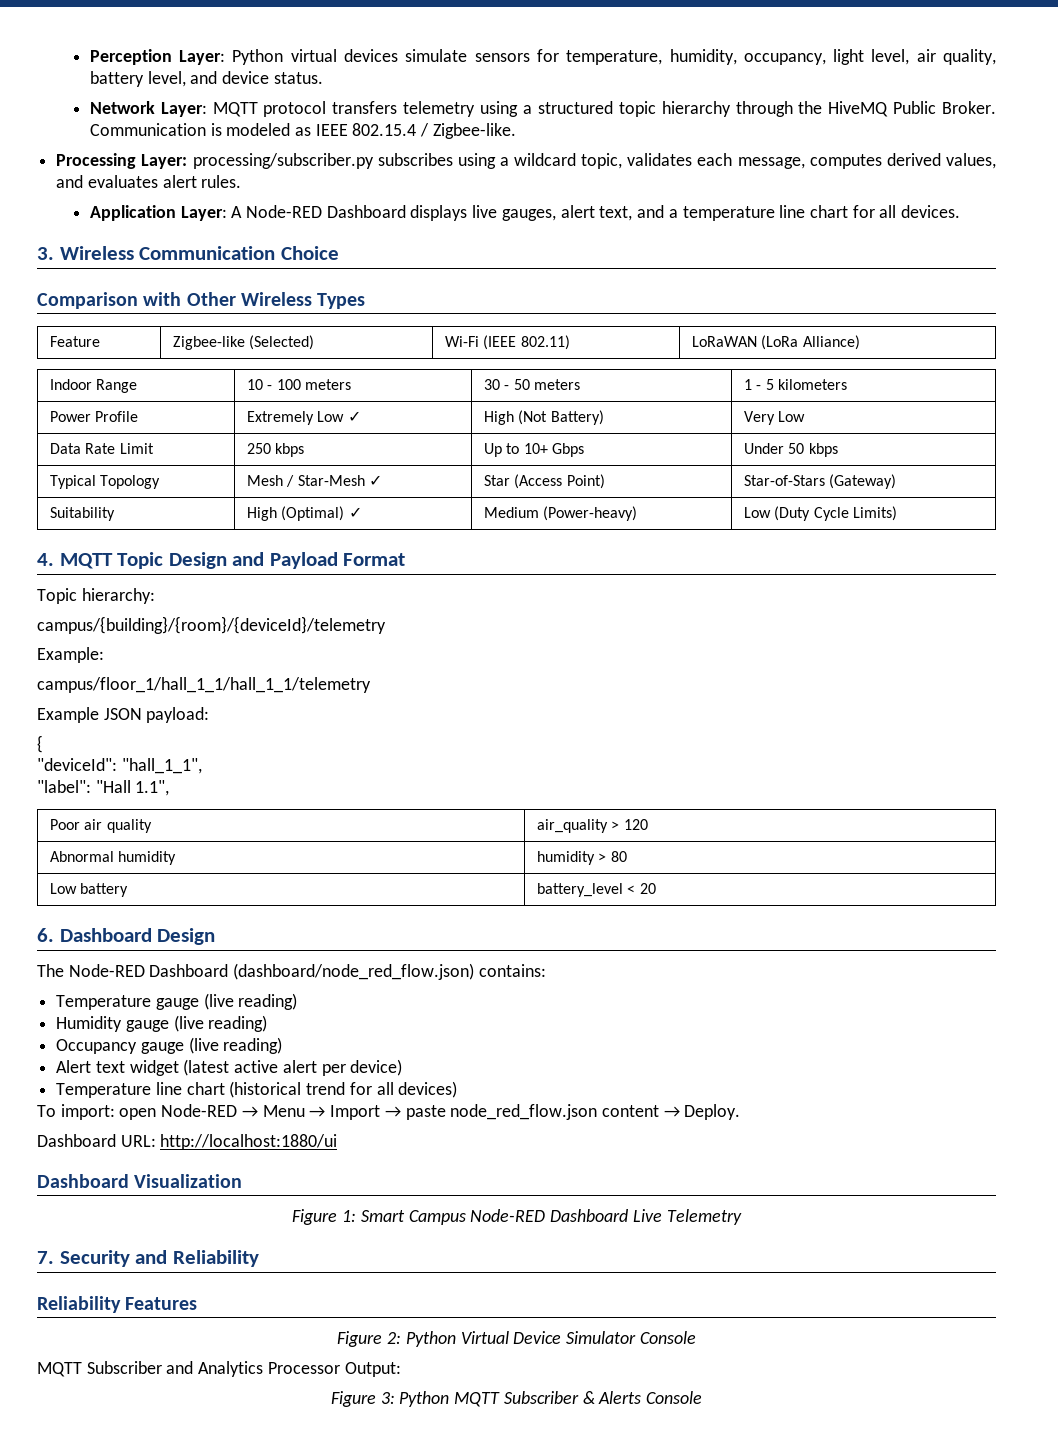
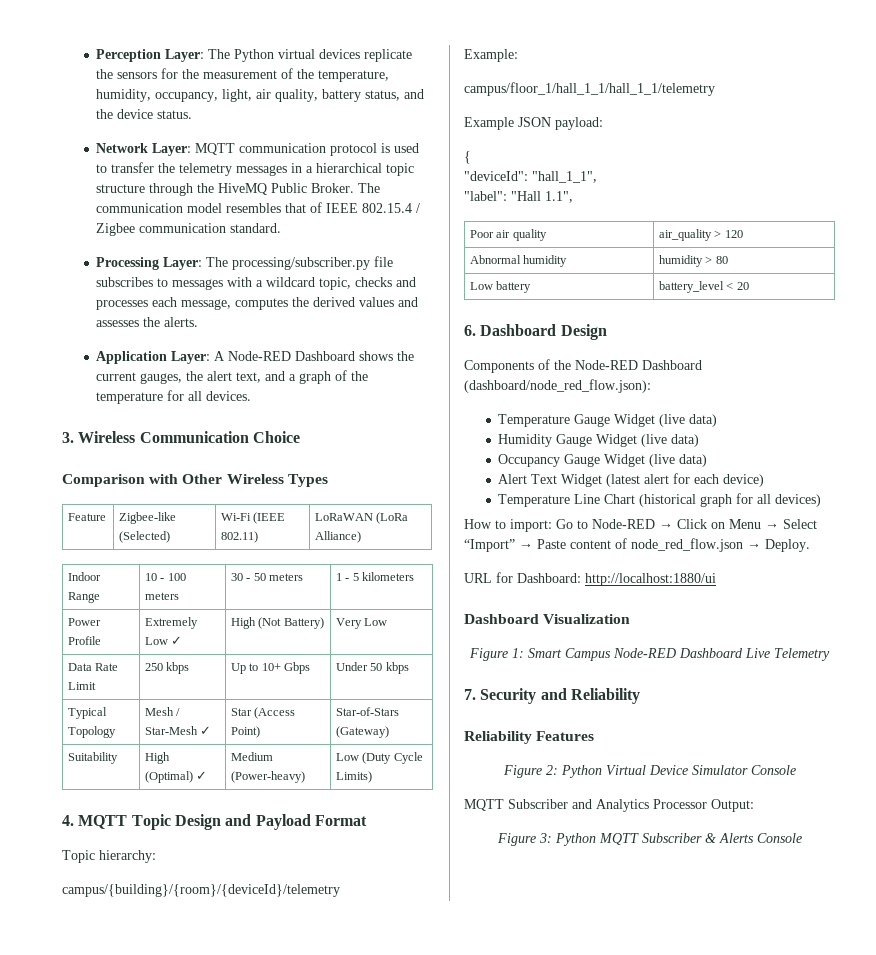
(226, 57) none -> [208,49,231,59] The
[405,49,559,62] simulate sensors for -> [364,49,413,62] [96,68,315,79] replicate the sensors for the measurement of the
[833,49,910,65] light level, -> [222,89,253,102] light,
[147,71,218,87] level, and -> [365,89,425,101] [96,109,114,119] status, and the
[263,101,731,117] protocol transfers telemetry using a structured topic hierarchy -> [239,143,420,156] [96,162,415,176] [96,184,146,193] communication protocol is used to transfer the telemetry messages in a hierarchical topic structure
[89,123,516,139] [56,153,996,169] [56,175,242,188] Communication is modeled as IEEE 802.15.4 / Zigbee-like. // Processing Layer: processing/subscriber.py subscribes using a wildcard topic, validates each message, computes derived values, and evaluates alert rules. -> [358,183,381,193] [96,202,421,213] [96,223,282,236] [96,256,394,270] [96,277,417,290] [96,297,419,310] [96,317,199,327] The communication model resembles that of IEEE 802.15.4 / Zigbee communication standard. // Processing Layer: The processing/subscriber.py file subscribes to messages with a wildcard topic, checks and processes each message, computes the derived values and assesses the alerts.
[410,205,849,221] displays live gauges, alert text, and a temperature line chart -> [359,351,415,361] [96,370,369,384] [96,392,164,404] shows the current gauges, the alert text, and a graph of the temperature
[37,963,546,980] [56,993,298,1010] [56,1015,268,1032] [56,1037,283,1054] [56,1059,403,1076] [56,1081,458,1098] [37,1104,659,1120] The Node-RED Dashboard (dashboard/node_red_flow.json) contains: // Temperature gauge (live reading) // Humidity gauge (live reading) // Occupancy gauge (live reading) // Alert text widget (latest active alert per device) // Temperature line chart (historical trend for all devices) // To import: open Node-RED → Menu → Import → paste node_red_flow.json content -> [464,359,702,373] [464,379,651,393] [498,414,718,427] [498,434,700,447] [498,454,708,467] [498,473,765,487] [498,493,822,507] [464,519,817,532] [464,538,743,552] Components of the Node-RED Dashboard (dashboard/node_red_flow.json): // Temperature Gauge Widget (live data) // Humidity Gauge Widget (live data) // Occupancy Gauge Widget (live data) // Alert Text Widget (latest alert for each device) // Temperature Line Chart (historical graph for all devices) // How to import: Go to Node-RED → Click on Menu → Select “Import” → Paste content of node_red_flow.json
[37,1134,156,1147] Dashboard URL: -> [464,572,581,583] URL for Dashboard:

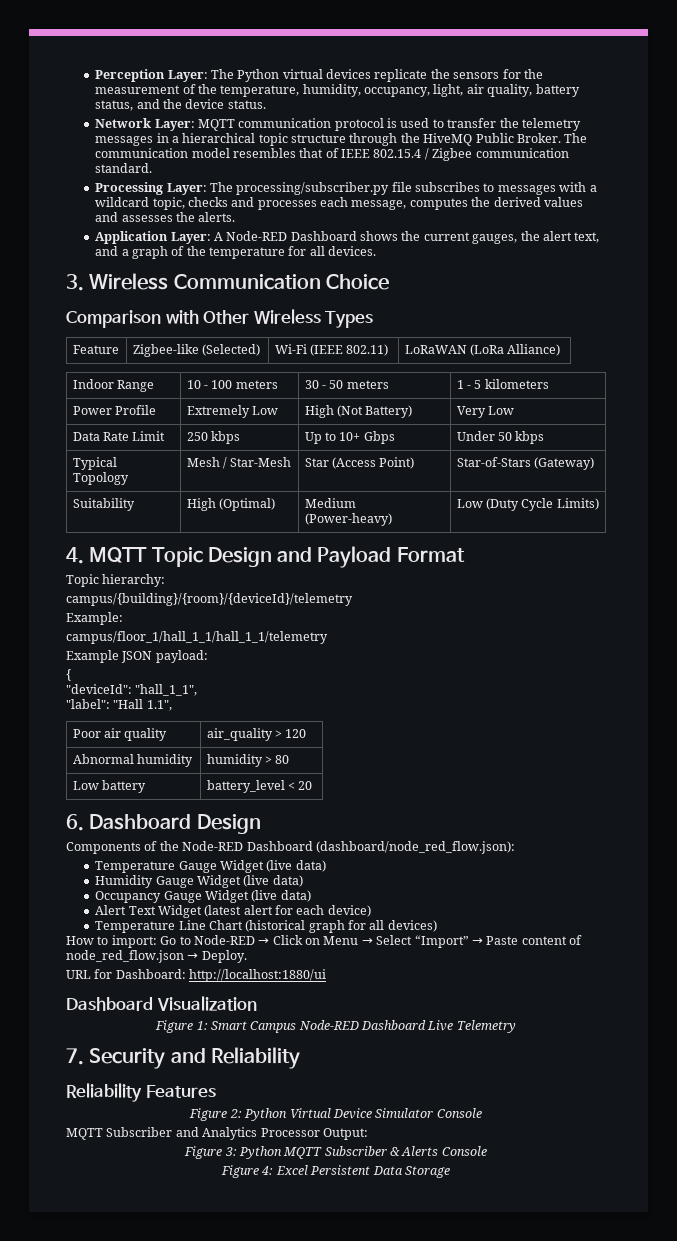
[171,636,183,645] ✓ -> (278, 410) none
[200,726,212,735] ✓ -> (292, 462) none
[196,771,208,780] ✓ -> (275, 504) none
(802, 838) none -> [221,1165,450,1178] // Figure 4: Excel Persistent Data Storage

